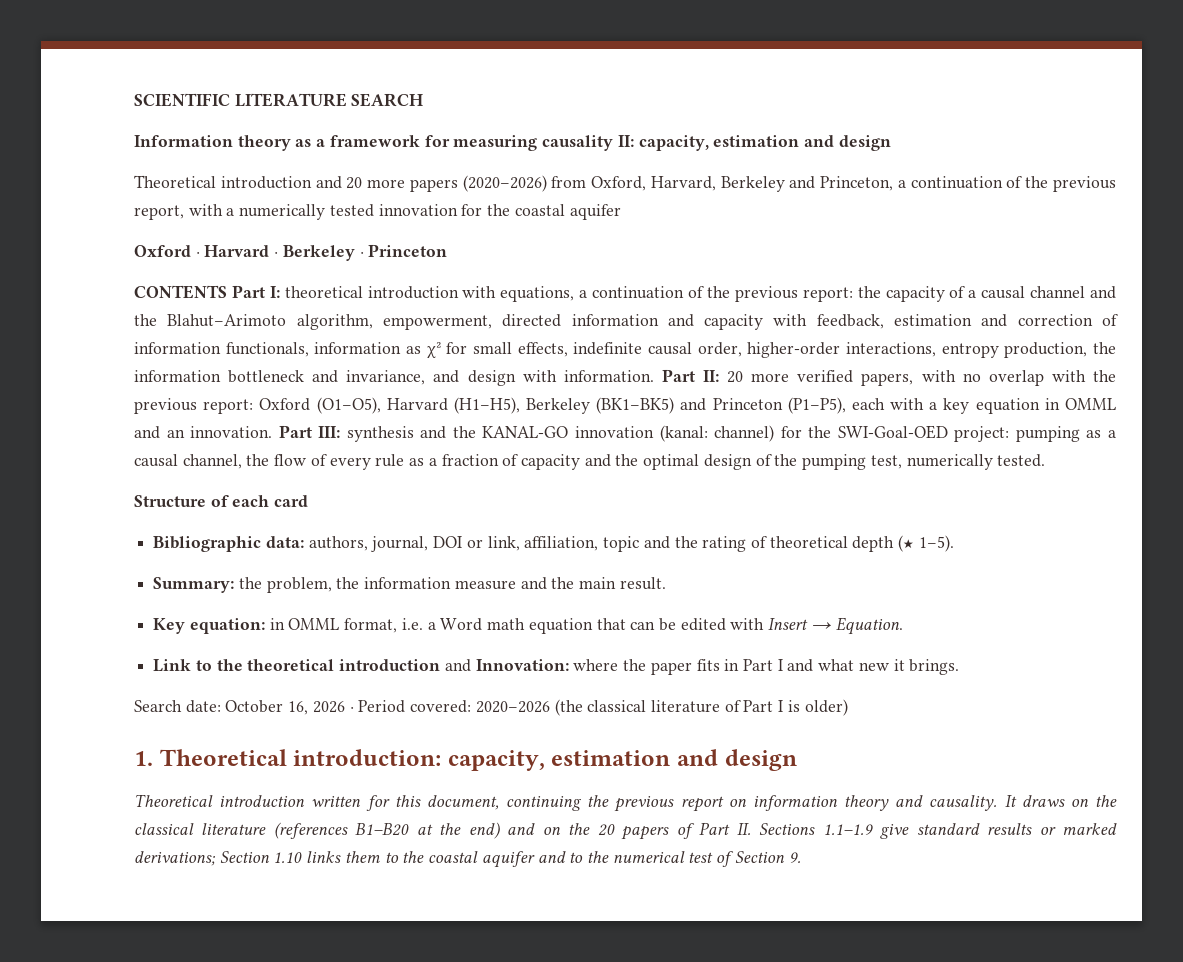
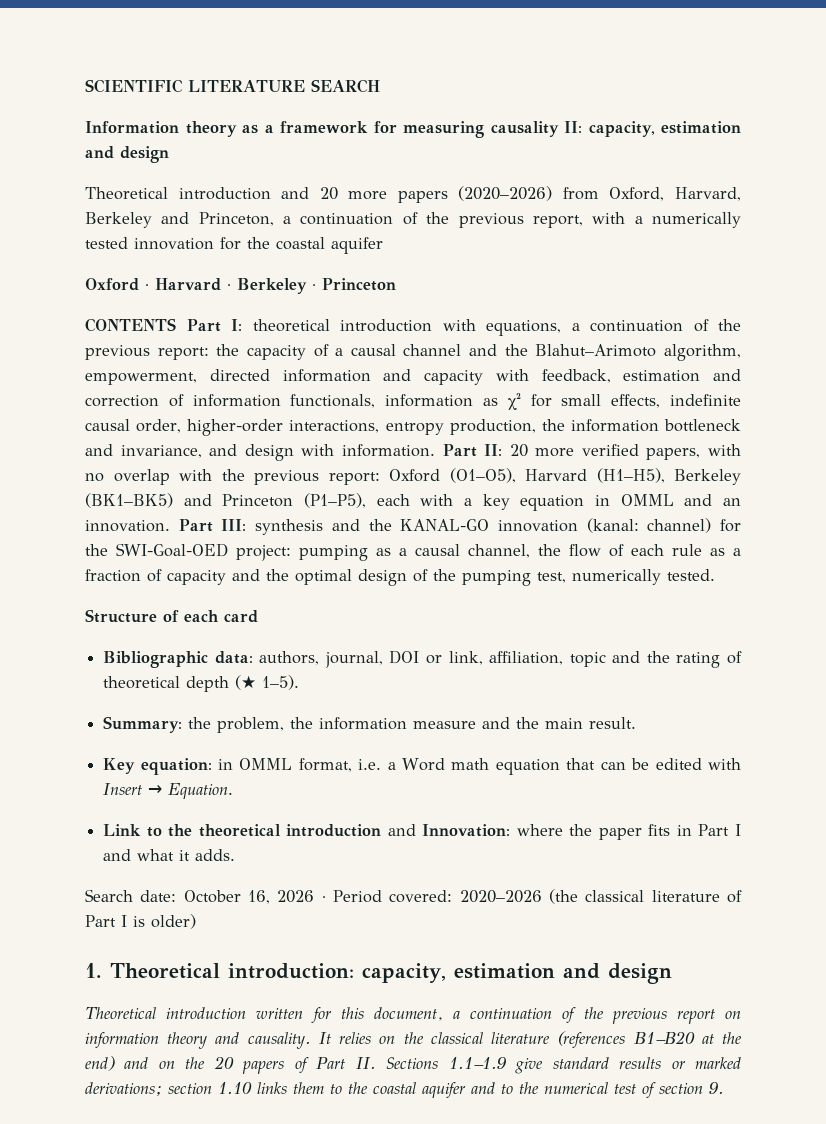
[329,457,371,470] every -> [631,544,664,556] each
[858,659,960,675] new it brings. -> [179,849,236,861] it adds.
[506,796,582,811] continuing -> [453,1007,577,1024] a continuation of
[1021,795,1065,807] draws -> [339,1032,372,1044] relies
[219,851,270,863] Section -> [168,1083,212,1094] section
[734,851,785,863] Section -> [659,1083,703,1094] section

